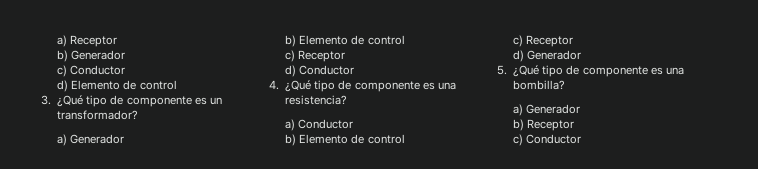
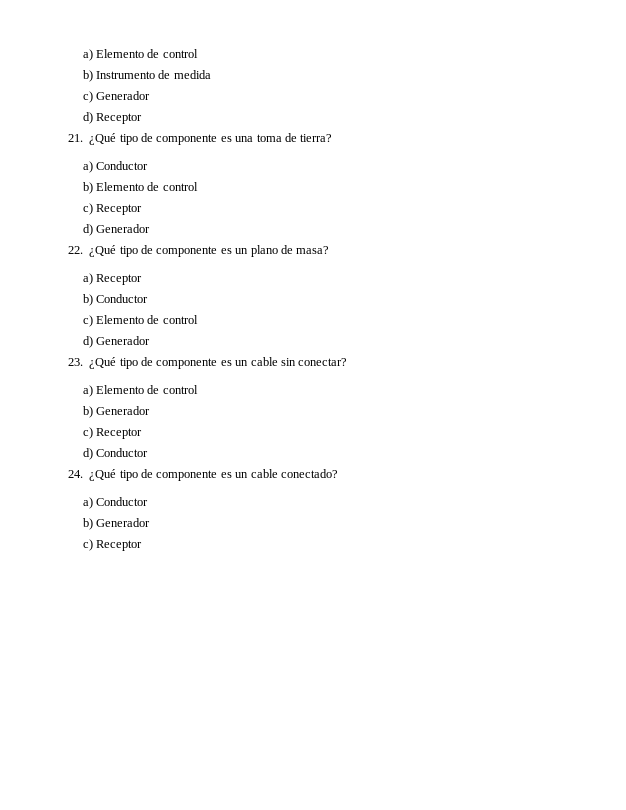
[57,35,118,47] [57,50,126,62] [57,65,126,77] [57,80,177,92] [41,95,222,107] [57,110,139,120] [57,134,125,146] [285,35,405,47] [285,50,346,62] [285,65,355,77] [269,80,456,92] [285,95,348,105] a) Receptor // b) Generador // c) Conductor // d) Elemento de control // 3. ¿Qué tipo de componente es un transformador? // a) Generador // b) Elemento de control // c) Receptor // d) Conductor // 4. ¿Qué tipo de componente es una resistencia? -> [82,49,198,61] [82,70,211,82] [82,91,150,103] [82,112,142,124] [68,133,333,145] a) Elemento de control // b) Instrumento de medida // c) Generador // d) Receptor // 21. ¿Qué tipo de componente es una toma de tierra?
[497,65,684,77] [513,80,566,90] [513,104,581,116] [513,119,575,131] [513,134,582,146] 5. ¿Qué tipo de componente es una bombilla? // a) Generador // b) Receptor // c) Conductor -> [68,245,330,257] [82,273,142,285] [82,294,148,306] [82,315,198,327] [82,336,150,348] [68,357,348,369] [82,385,198,397] [82,406,150,418] [82,427,142,439] [82,448,148,460] [68,469,338,481] [82,497,148,509] [82,518,150,530] [82,539,142,551] 22. ¿Qué tipo de componente es un plano de masa? // a) Receptor // b) Conductor // c) Elemento de control // d) Generador // 23. ¿Qué tipo de componente es un cable sin conectar? // a) Elemento de control // b) Generador // c) Receptor // d) Conductor // 24. ¿Qué tipo de componente es un cable conectado? // a) Conductor // b) Generador // c) Receptor

